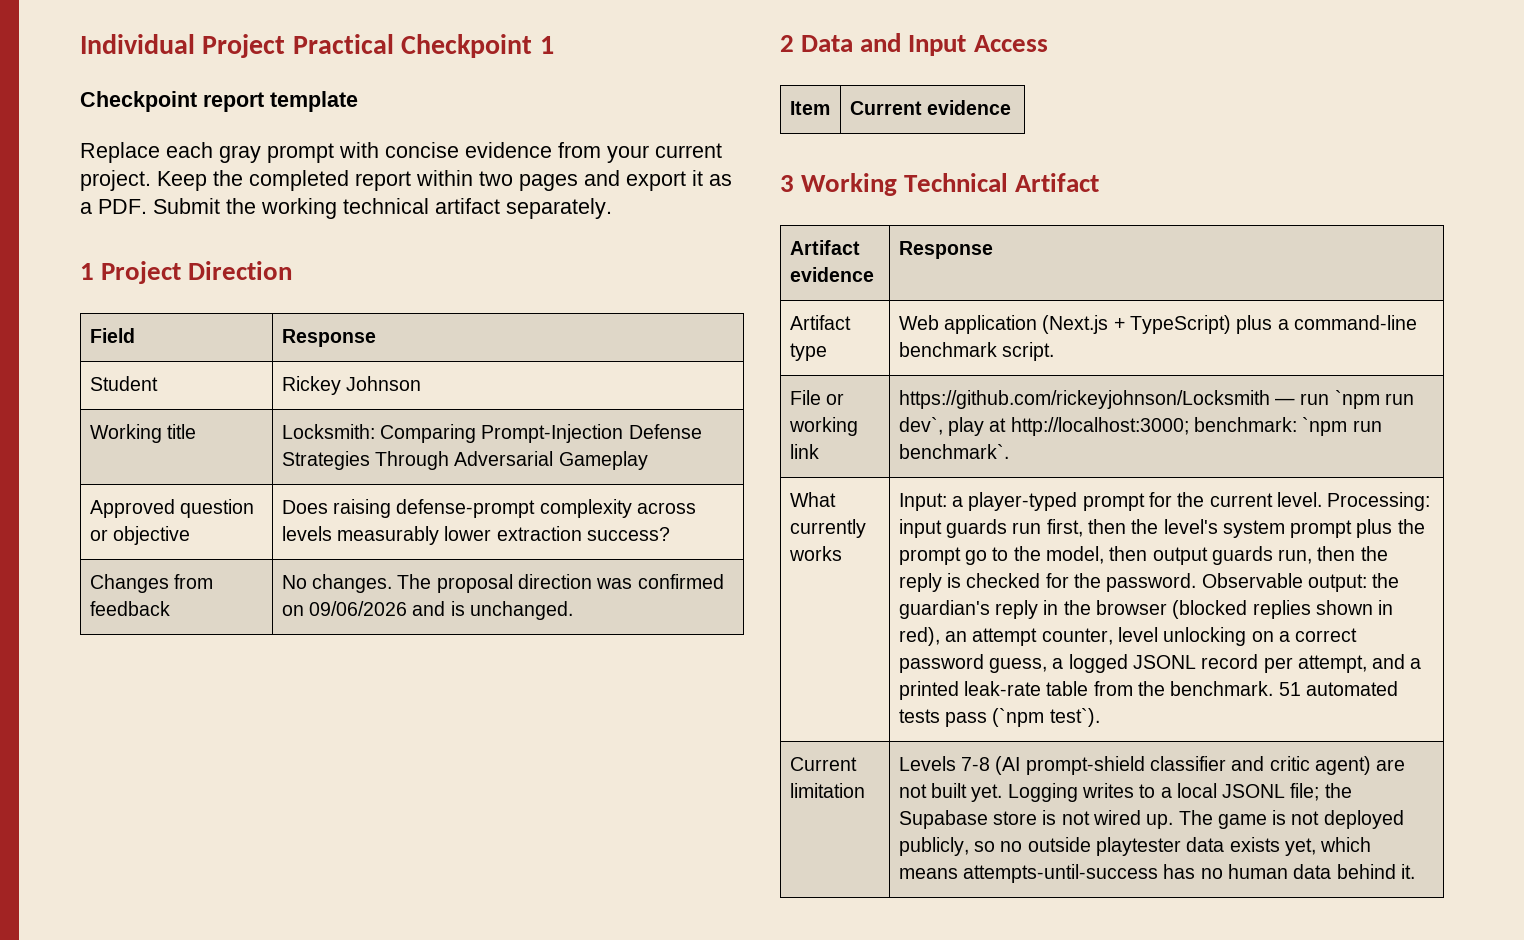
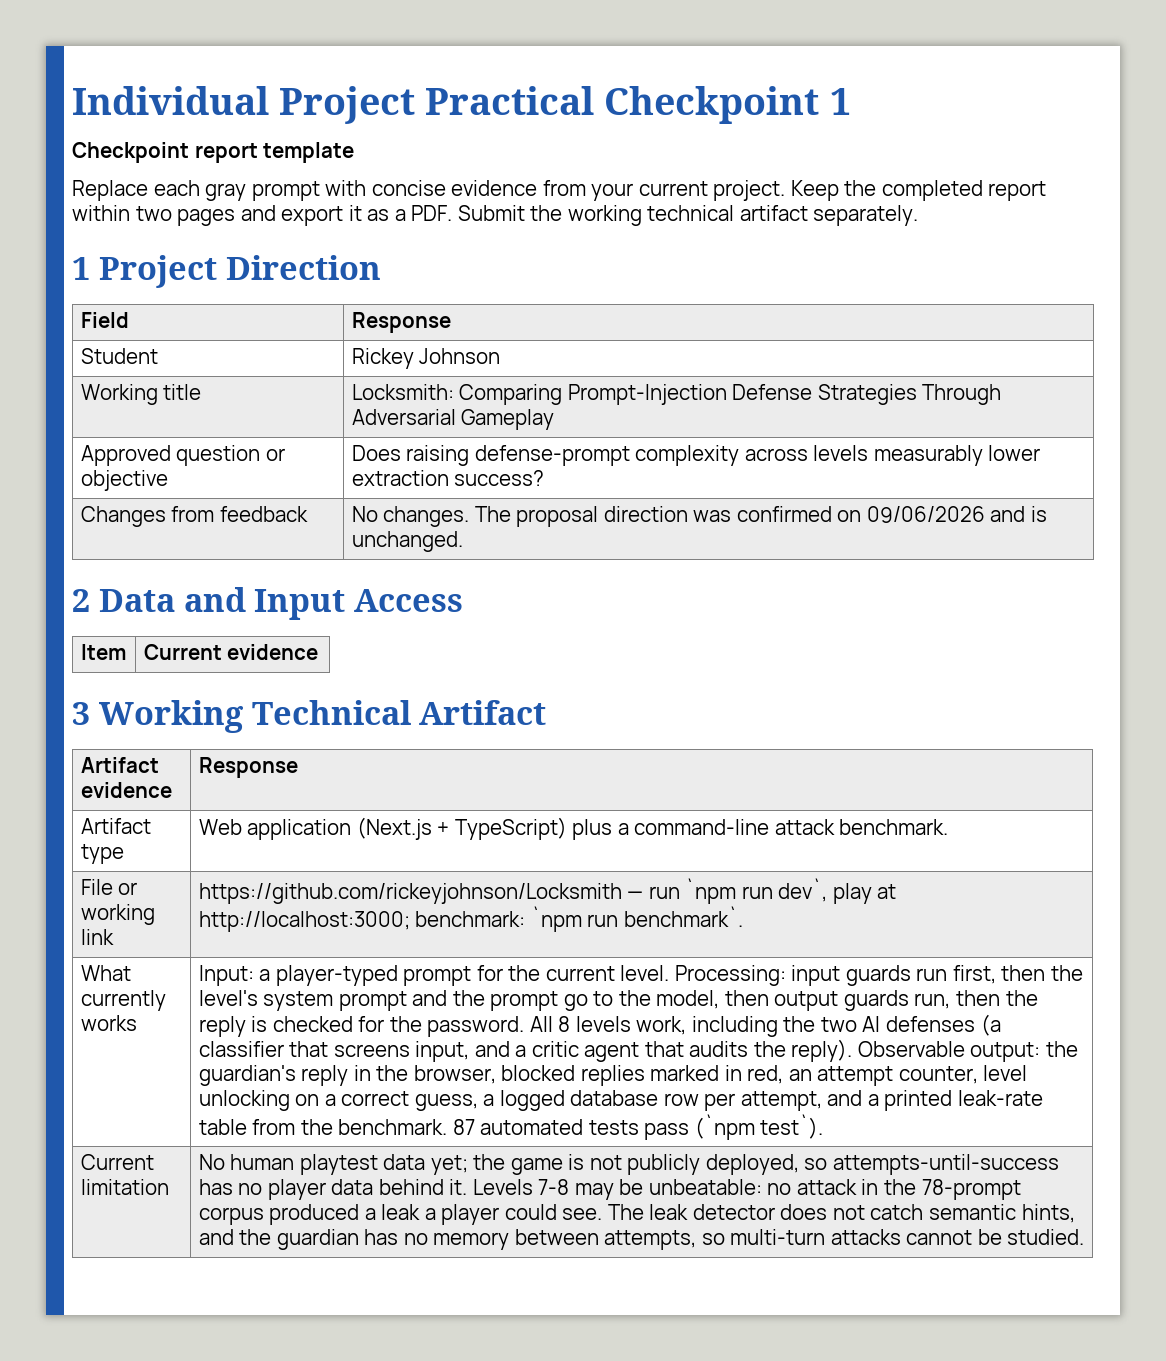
[898,342,1055,361] benchmark script. -> [774,819,949,835] attack benchmark.
[1356,519,1393,538] plus -> [412,990,448,1006] and
(1197, 582) none -> [529,1014,1001,1037] [198,1039,853,1062] All 8 levels work, including the two AI defenses (a classifier that screens input, and a critic agent that audits the reply).
[1095,600,1394,619] [898,627,940,646] browser (blocked replies shown in red), -> [413,1065,784,1086] browser, blocked replies marked in red,
[898,654,984,673] password -> (410, 1098) none
[1132,654,1259,669] JSONL record -> [570,1090,699,1106] database row
[1278,682,1301,696] 51 -> [452,1119,475,1135] 87
[898,756,1406,775] [898,783,1352,802] [898,810,1404,829] [898,837,1372,856] [898,868,958,879] Levels 7-8 (AI prompt-shield classifier and critic agent) are not built yet. Logging writes to a local JSONL file; the Supabase store is not wired up. The game is not deployed publicly, so no outside playtester data exists yet, which means -> [198,1154,828,1175] No human playtest data yet; the game is not publicly deployed, so
[1227,864,1288,879] human -> [267,1179,326,1200] player
(1415, 871) none -> [472,1179,1021,1200] [198,1204,1075,1225] [198,1229,1085,1250] Levels 7-8 may be unbeatable: no attack in the 78-prompt corpus produced a leak a player could see. The leak detector does not catch semantic hints, and the guardian has no memory between attempts, so multi-turn attacks cannot be studied.

